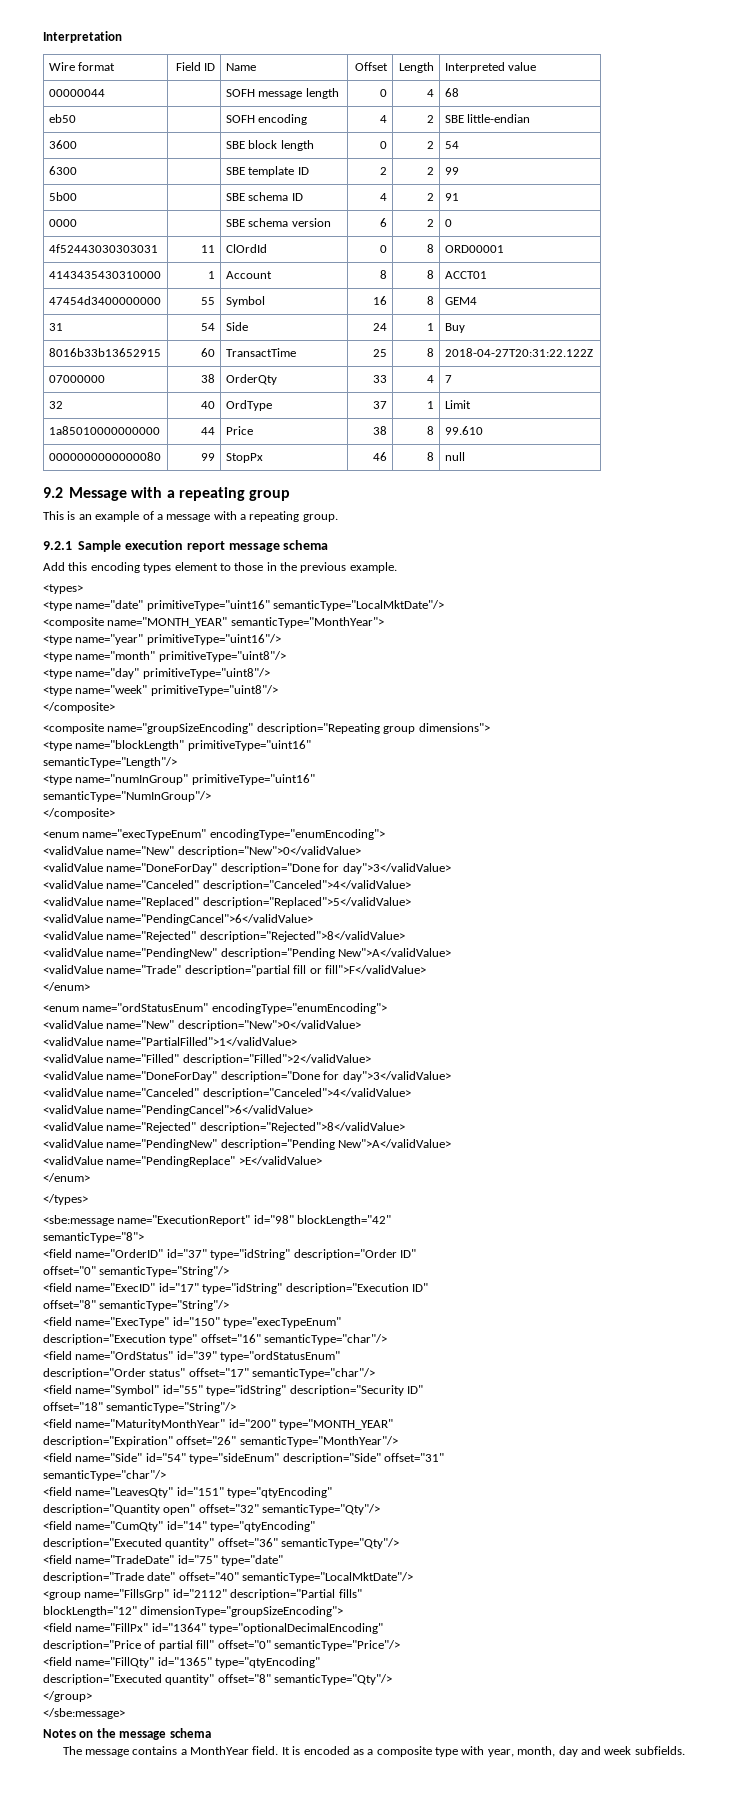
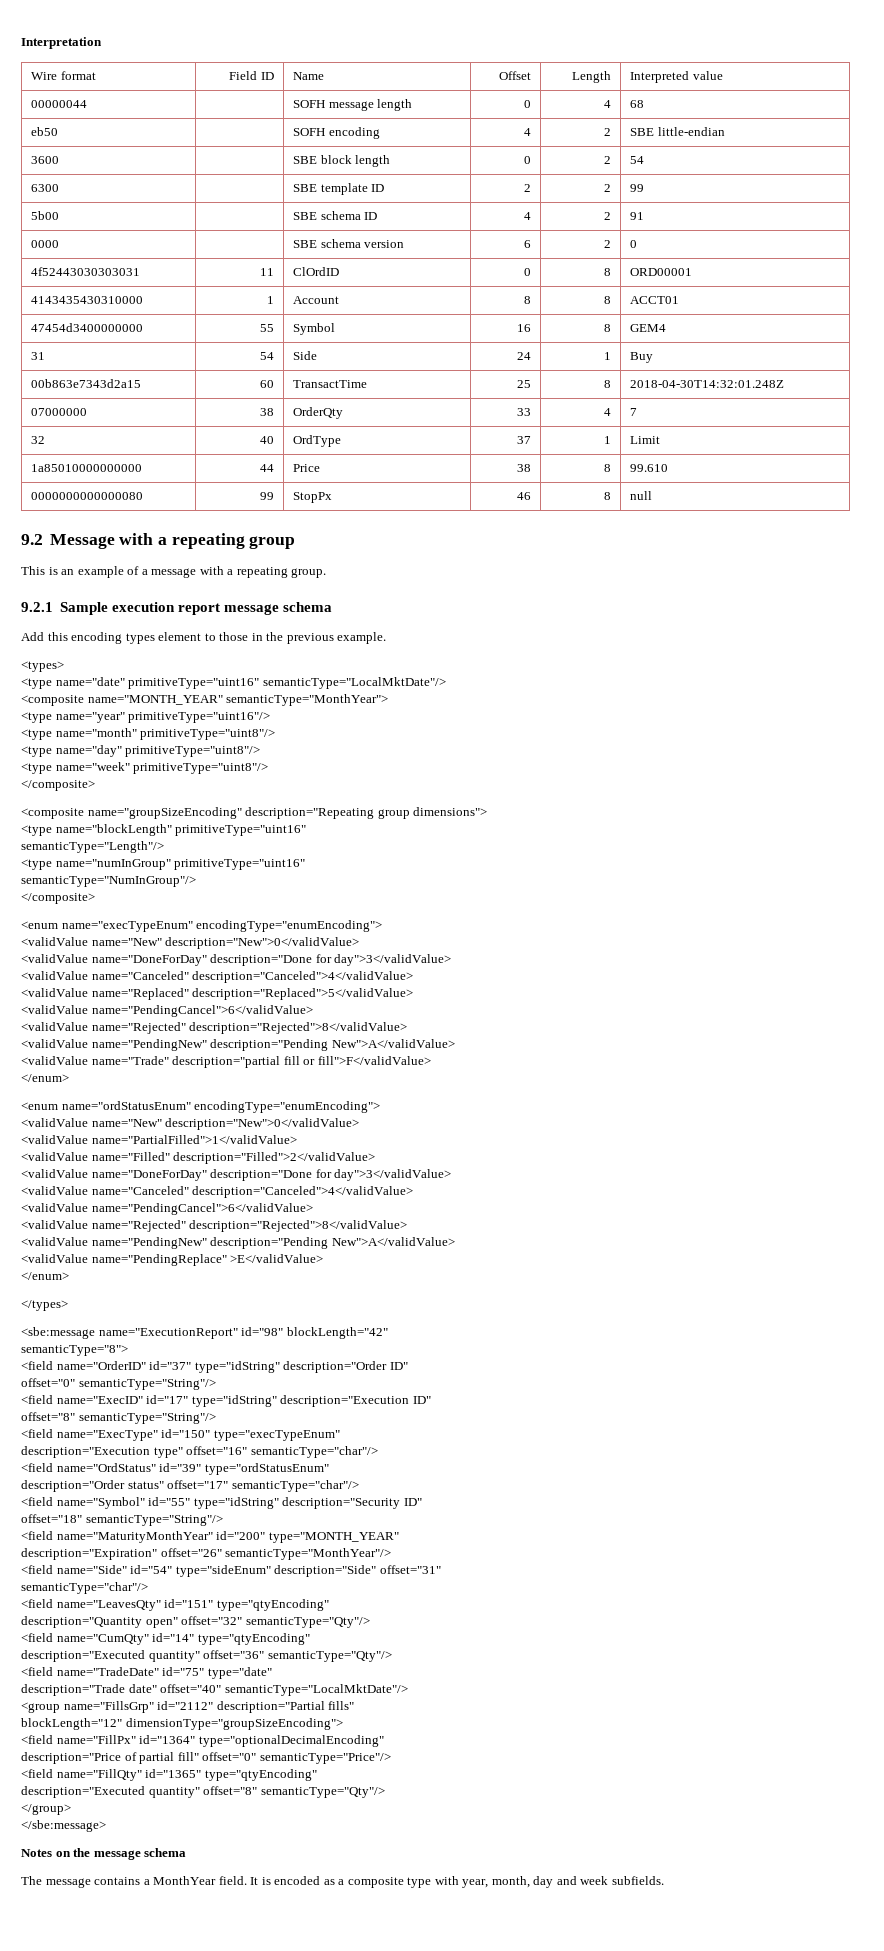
[225,244,267,253] ClOrdId -> [293,267,340,276] ClOrdID
[48,348,161,357] 8016b33b13652915 -> [31,379,142,388] 00b863e7343d2a15
[444,348,593,357] 2018-04-27T20:31:22.122Z -> [630,380,785,388] 2018-04-30T14:32:01.248Z

